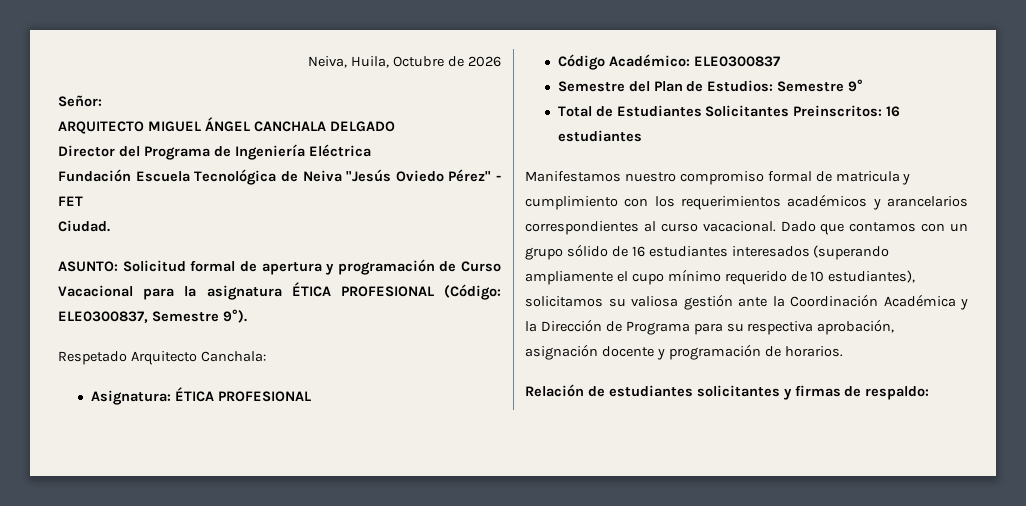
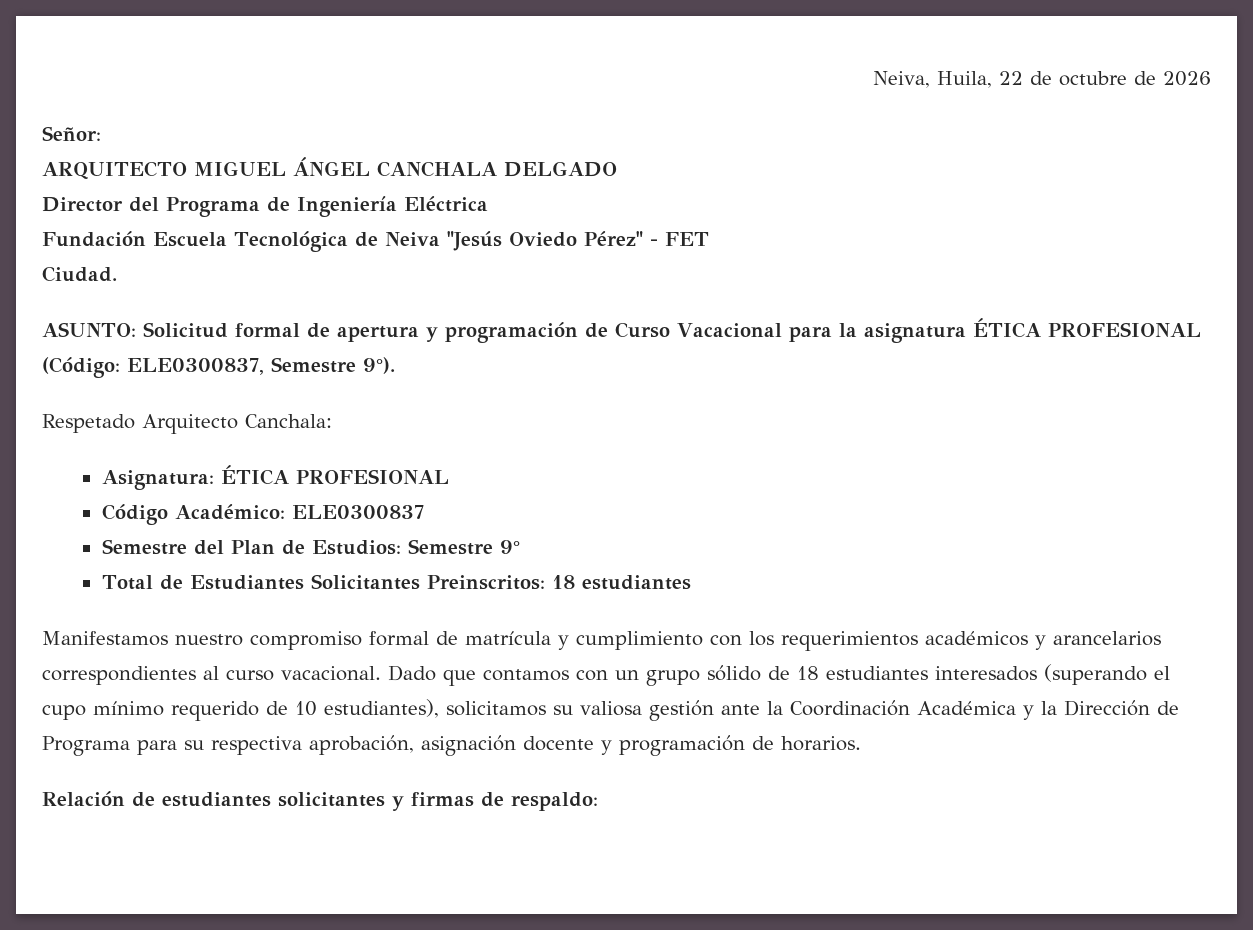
[393,56,445,67] Octubre -> [999,71,1127,86] 22 de octubre
[886,106,901,117] 16 -> [551,575,575,589] 18
[835,171,900,182] matricula -> [465,631,551,645] matrícula
[631,246,645,257] 16 -> [797,666,819,680] 18
[525,271,613,285] ampliamente -> (1147, 674) none

